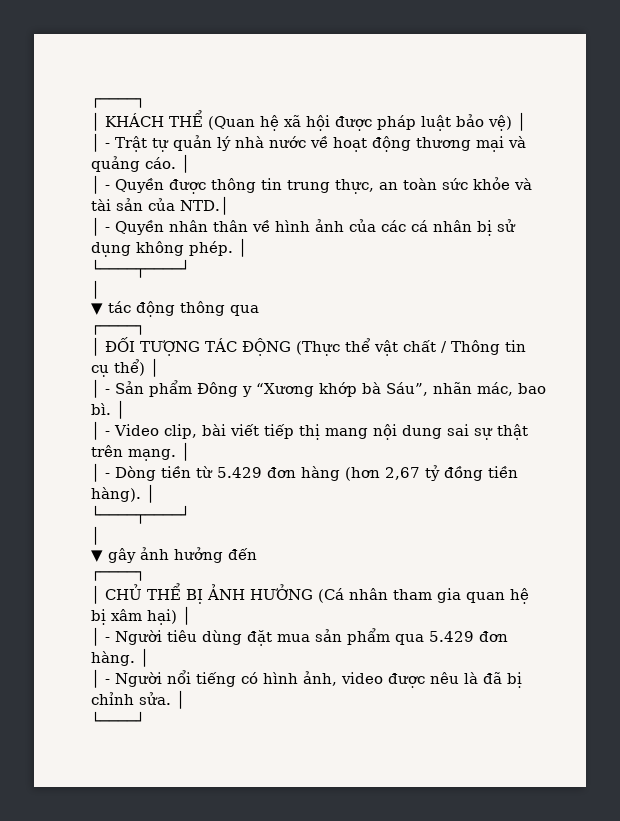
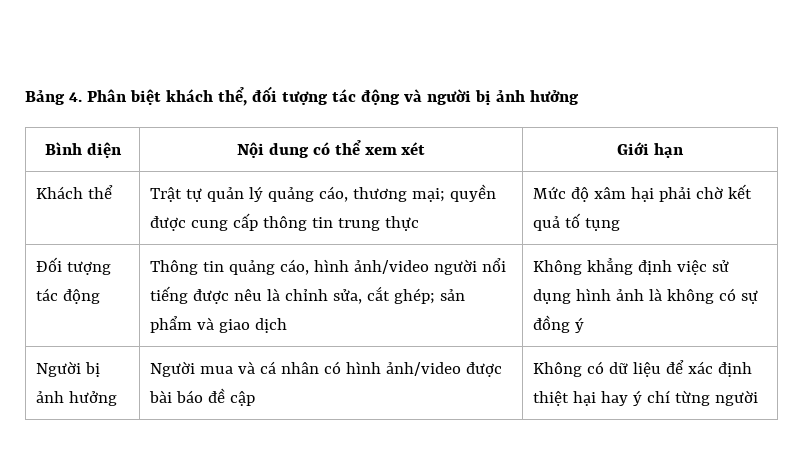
[91,98,146,108] [91,110,527,131] [91,133,527,152] [91,154,191,173] [91,175,533,194] [91,196,230,215] [91,217,517,236] [91,238,248,257] [91,259,191,278] [91,280,101,299] [91,301,260,317] [91,325,146,335] [91,337,527,356] [91,358,160,377] [91,379,547,398] [91,400,126,419] [91,421,529,440] [91,442,191,461] [91,463,519,482] [91,484,156,503] [91,505,191,524] [91,526,101,545] [91,547,258,563] [91,571,146,581] [91,583,530,604] [91,606,192,625] [91,627,509,646] [91,648,150,667] [91,669,523,688] [91,690,186,709] [91,711,146,726] ┌────┐ // │ KHÁCH THỂ (Quan hệ xã hội được pháp luật bảo vệ) │ // │ - Trật tự quản lý nhà nước về hoạt động thương mại và quảng cáo. │ // │ - Quyền được thông tin trung thực, an toàn sức khỏe và tài sản của NTD.│ // │ - Quyền nhân thân về hình ảnh của các cá nhân bị sử dụng không phép. │ // └────┬────┘ // │ // ▼ tác động thông qua // ┌────┐ // │ ĐỐI TƯỢNG TÁC ĐỘNG (Thực thể vật chất / Thông tin cụ thể) │ // │ - Sản phẩm Đông y “Xương khớp bà Sáu”, nhãn mác, bao bì. │ // │ - Video clip, bài viết tiếp thị mang nội dung sai sự thật trên mạng. │ // │ - Dòng tiền từ 5.429 đơn hàng (hơn 2,67 tỷ đồng tiền hàng). │ // └────┬────┘ // │ // ▼ gây ảnh hưởng đến // ┌────┐ // │ CHỦ THỂ BỊ ẢNH HƯỞNG (Cá nhân tham gia quan hệ bị xâm hại) │ // │ - Người tiêu dùng đặt mua sản phẩm qua 5.429 đơn hàng. │ // │ - Người nổi tiếng có hình ảnh, video được nêu là đã bị chỉnh sửa. │ // └────┘ -> [25,86,579,106] [44,142,122,158] [236,140,426,158] [617,142,684,158] [36,185,114,199] [150,184,497,202] [150,213,420,231] [533,184,753,202] [533,213,621,231] [36,257,112,275] [36,288,101,304] [150,258,507,275] [150,286,466,304] [150,316,288,333] [533,258,730,275] [533,288,759,304] [533,315,585,333] [36,361,101,377] [36,391,118,406] [150,361,503,377] [149,388,256,406] [533,360,753,377] [533,390,759,406] Bảng 4. Phân biệt khách thể, đối tượng tác động và người bị ảnh hưởng // Bình diện | Nội dung có thể xem xét | Giới hạn // Khách thể | Trật tự quản lý quảng cáo, thương mại; quyền được cung cấp thông tin trung thực | Mức độ xâm hại phải chờ kết quả tố tụng // Đối tượng tác động | Thông tin quảng cáo, hình ảnh/video người nổi tiếng được nêu là chỉnh sửa, cắt ghép; sản phẩm và giao dịch | Không khẳng định việc sử dụng hình ảnh là không có sự đồng ý // Người bị ảnh hưởng | Người mua và cá nhân có hình ảnh/video được bài báo đề cập | Không có dữ liệu để xác định thiệt hại hay ý chí từng người

